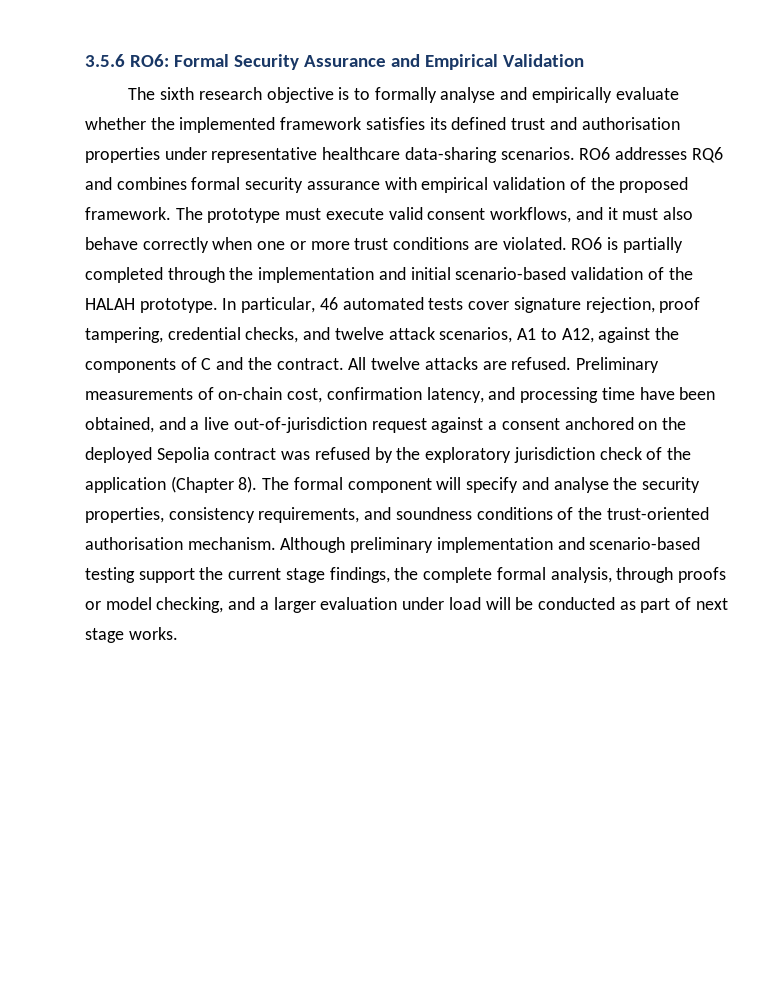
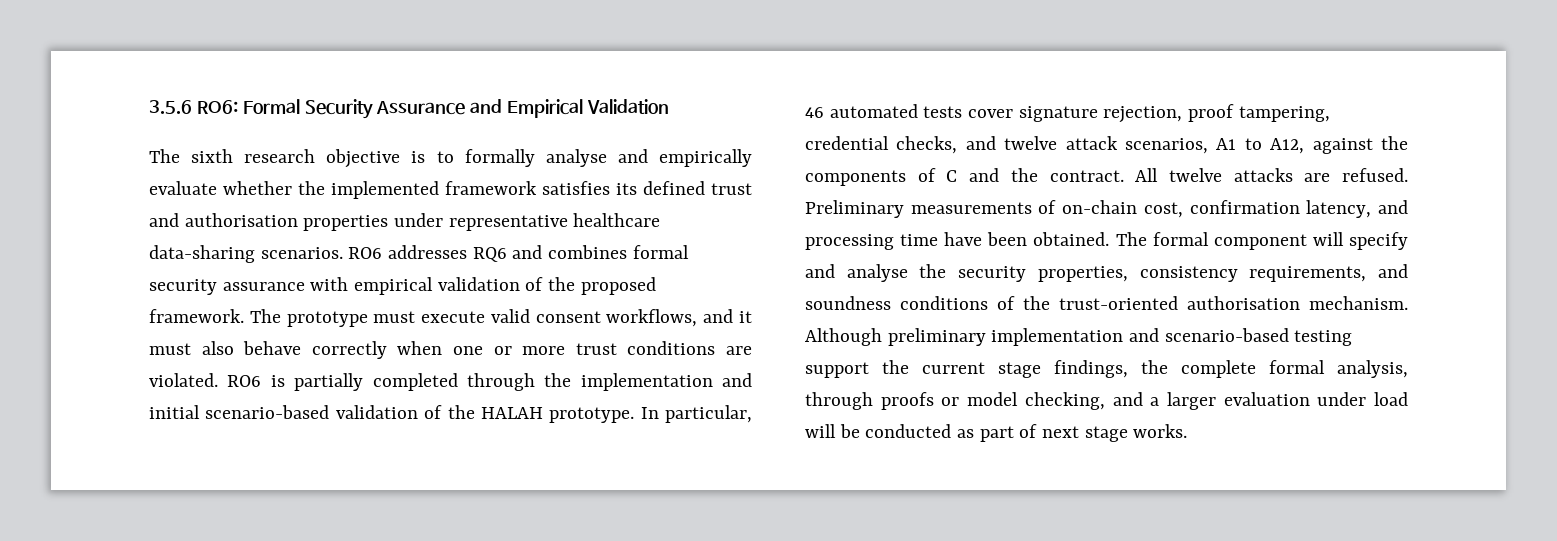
[85,417,686,433] [85,447,691,463] [85,476,258,493] obtained, and a live out-of-jurisdiction request against a consent anchored on the deployed Sepolia contract was refused by the exploratory jurisdiction check of the application (Chapter 8). -> [1033,232,1110,246] obtained.

